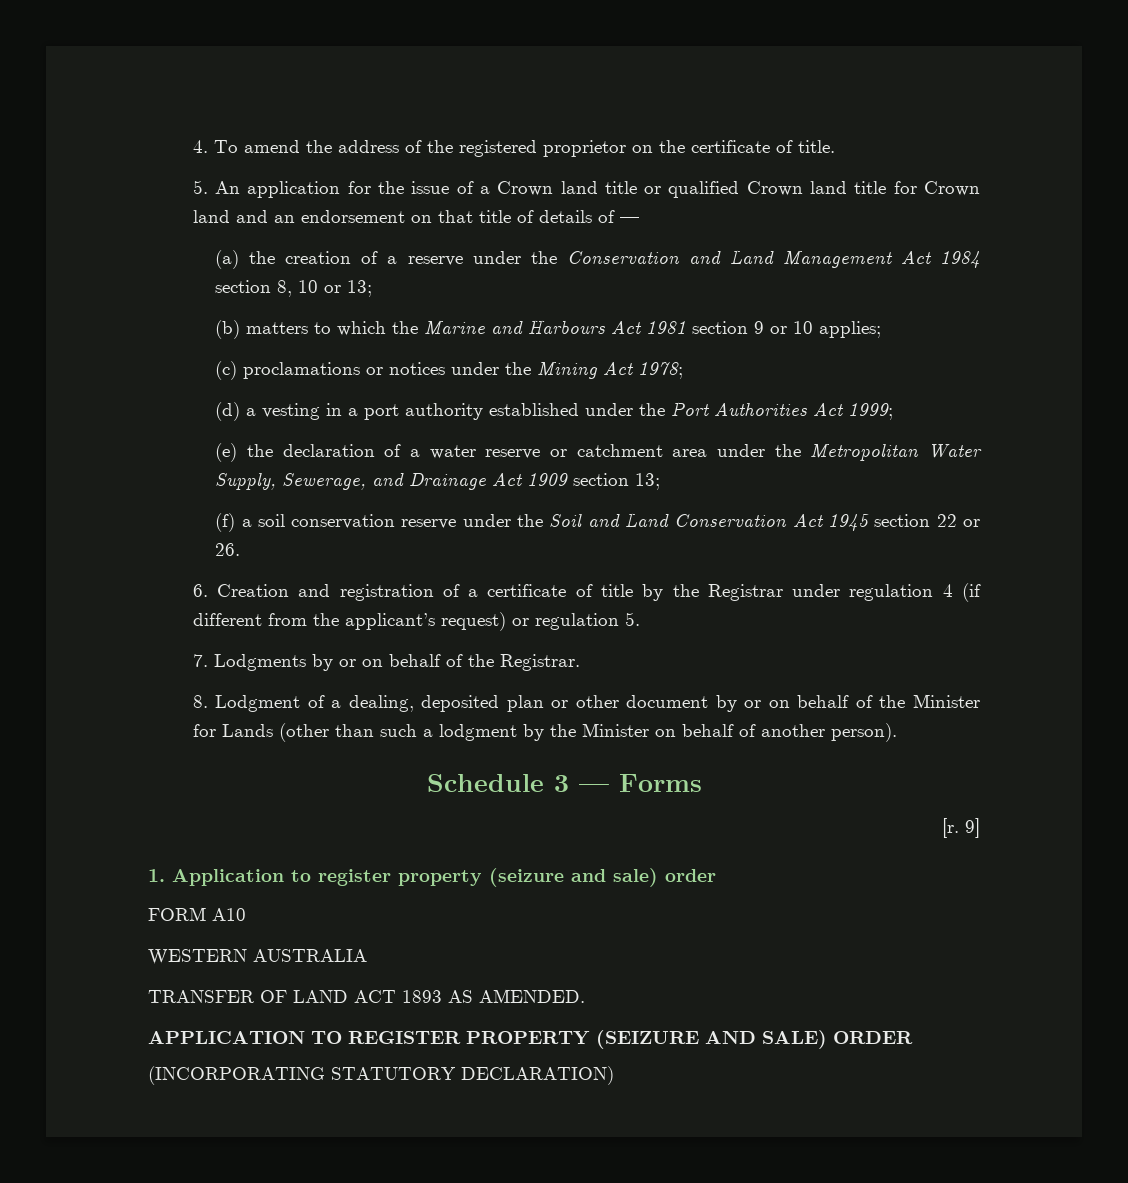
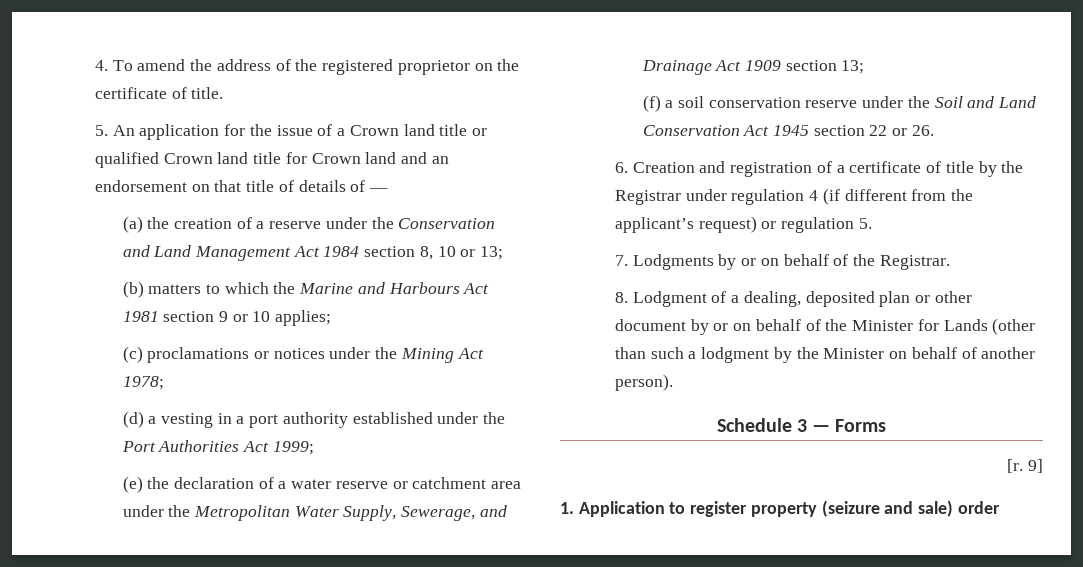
[148,907,246,921] [148,949,367,965] [148,989,585,1003] [148,1030,913,1049] [148,1066,614,1085] // FORM A10 // WESTERN AUSTRALIA // TRANSFER OF LAND ACT 1893 AS AMENDED. // APPLICATION TO REGISTER PROPERTY (SEIZURE AND SALE) ORDER // (INCORPORATING STATUTORY DECLARATION) -> (1000, 507) none

